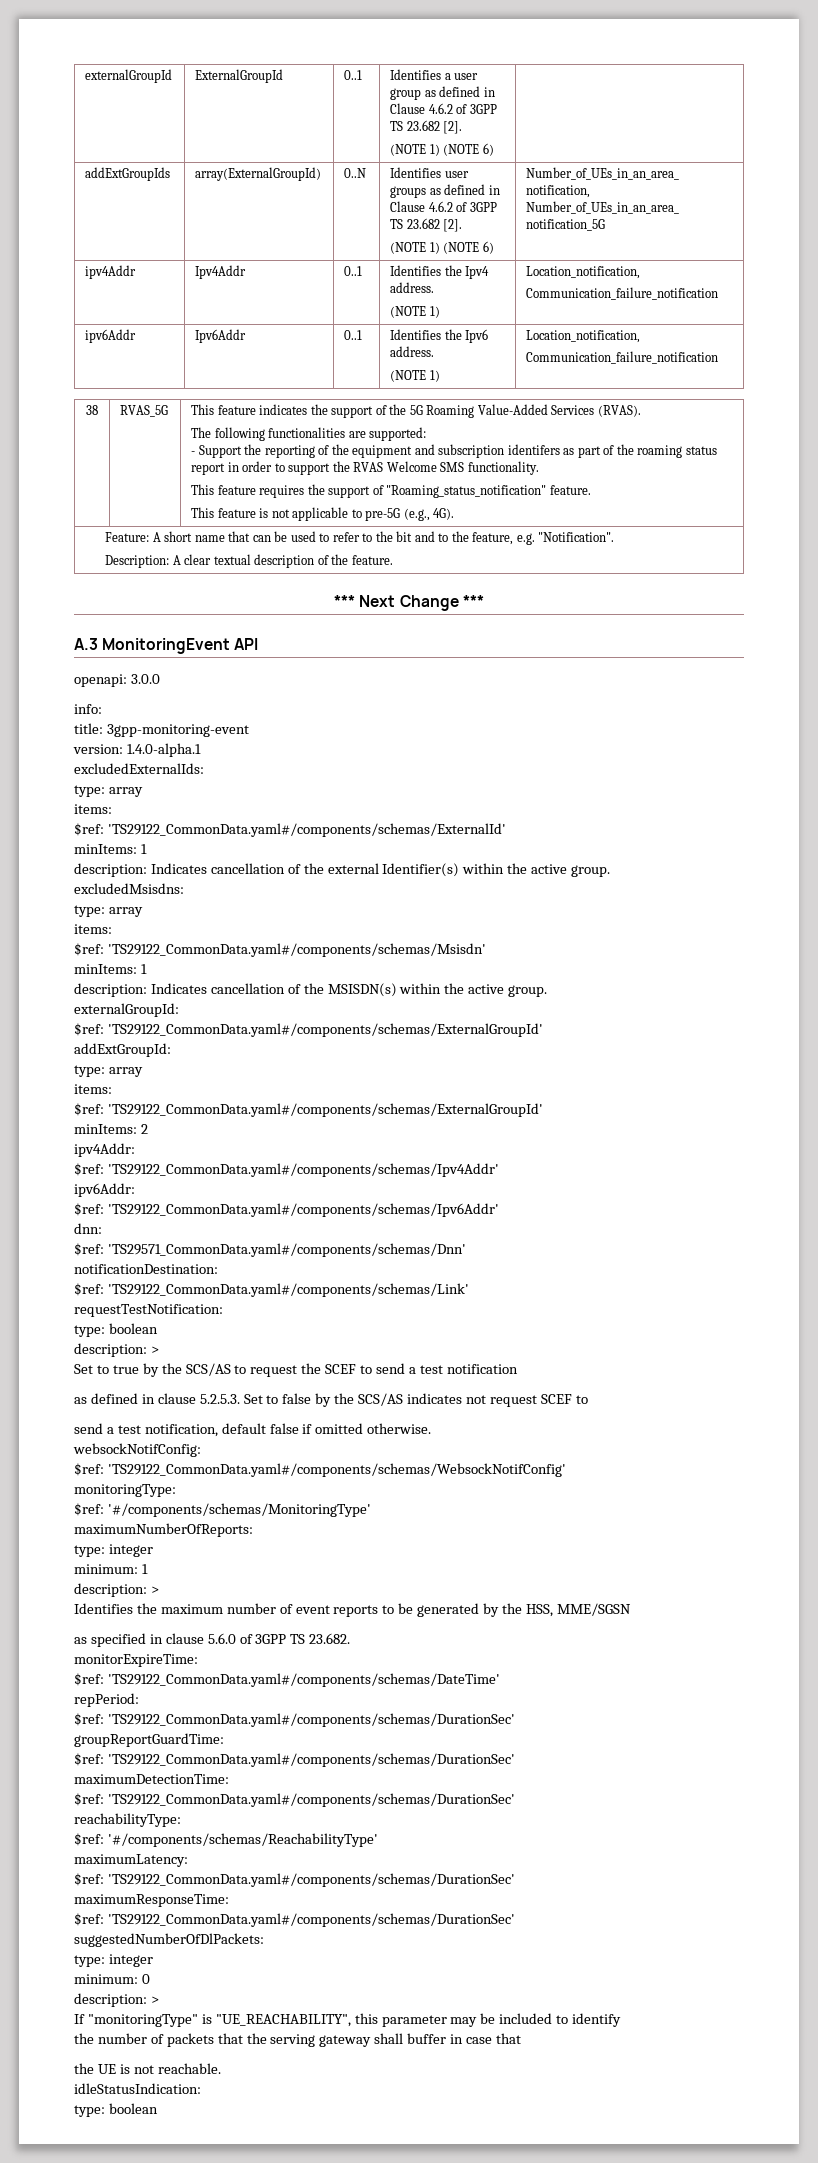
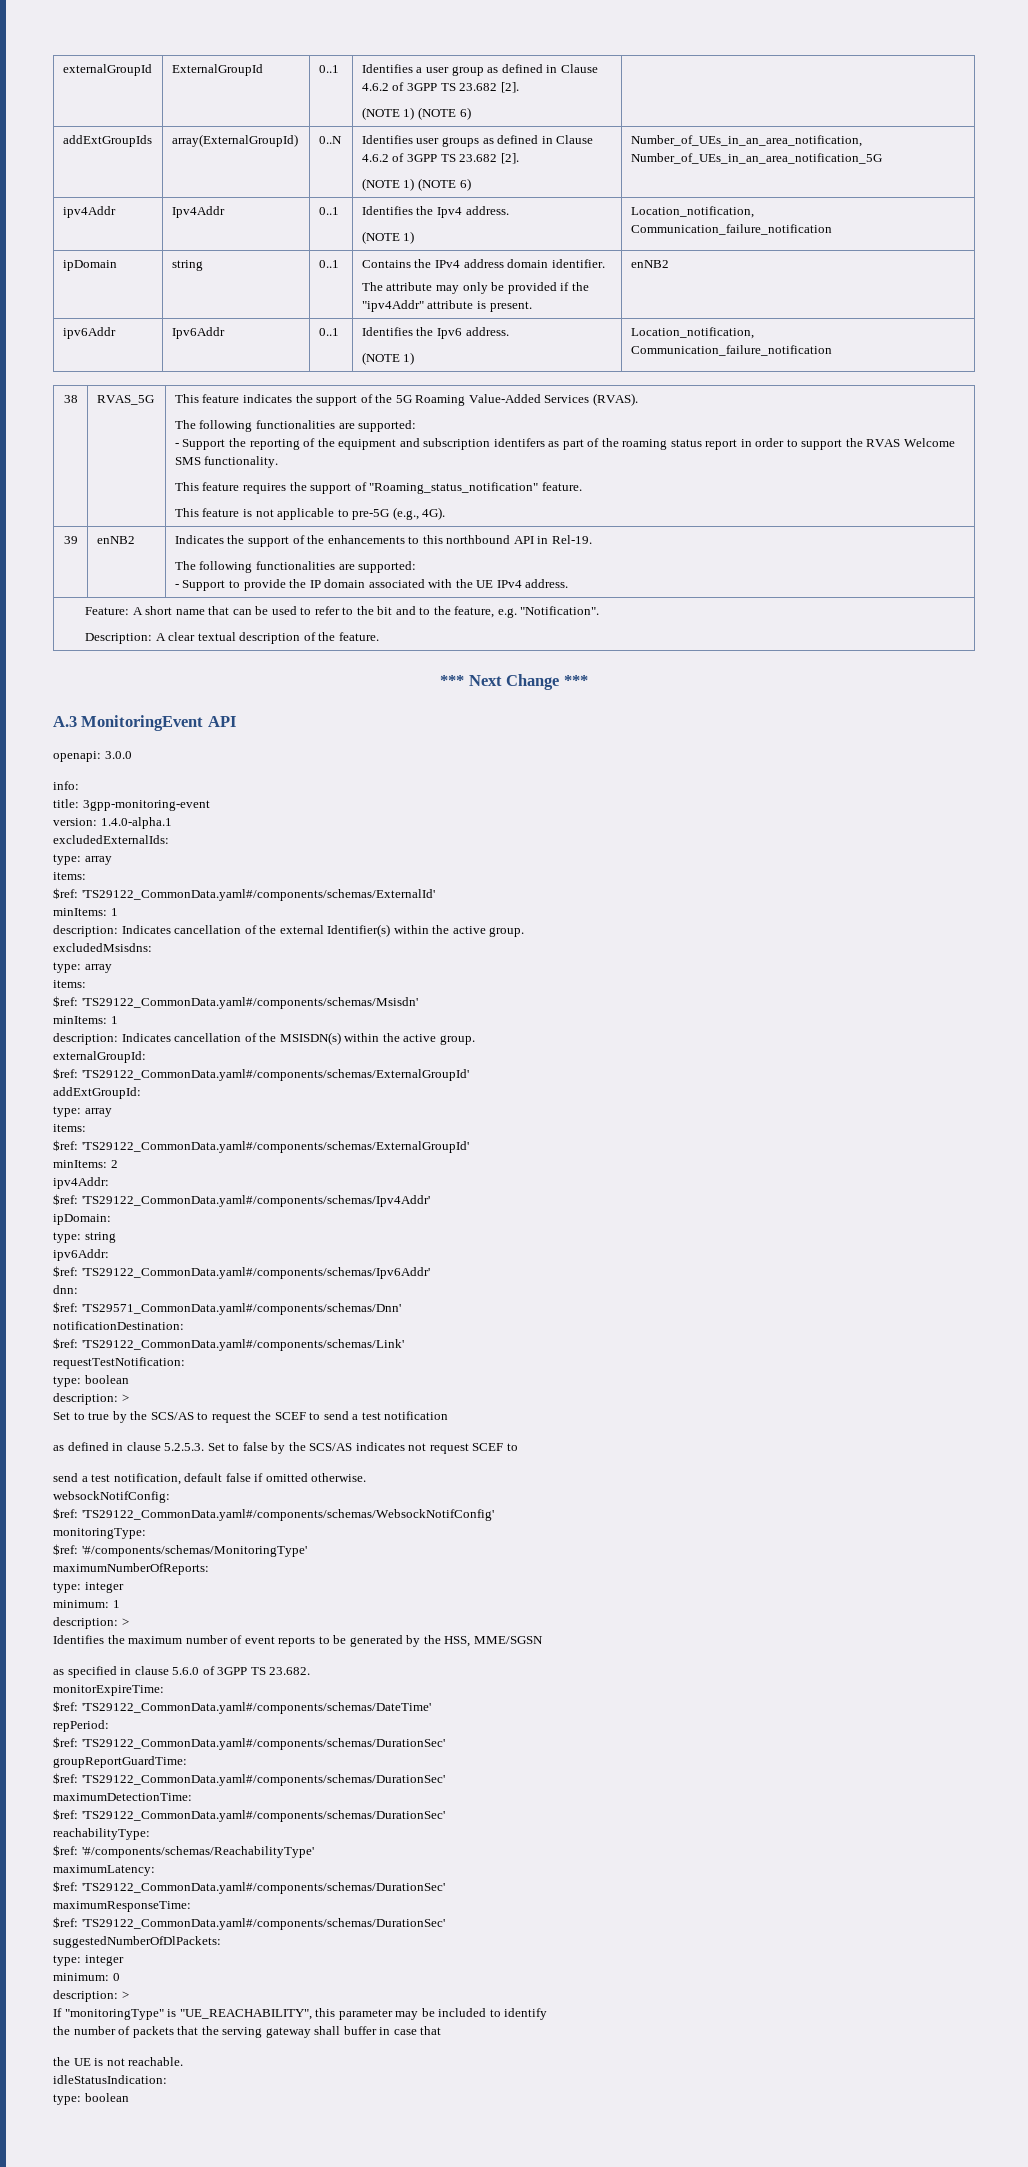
(719, 293) none -> [62,260,117,271] [171,260,203,271] [318,260,339,268] [361,259,605,268] [361,282,589,294] [361,300,532,312] [630,260,669,268] // ipDomain | string | 0..1 | Contains the IPv4 address domain identifier. // The attribute may only be provided if the "ipv4Addr" attribute is present. | enNB2
(455, 514) none -> [63,536,78,544] [96,536,135,544] [174,535,592,547] [174,561,417,573] [174,579,569,591] // 39 | enNB2 | Indicates the support of the enhancements to this northbound API in Rel-19. // The following functionalities are supported: // - Support to provide the IP domain associated with the UE IPv4 address.
(499, 1170) none -> [53,1214,111,1225] [53,1232,116,1243] // ipDomain: // type: string

